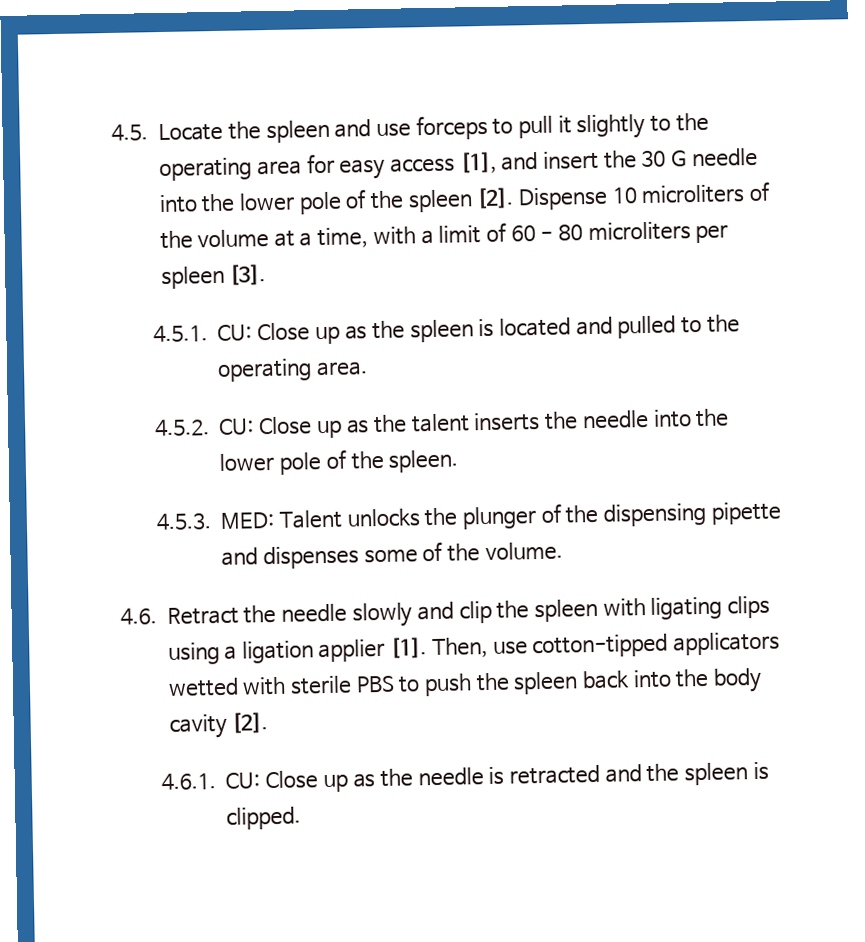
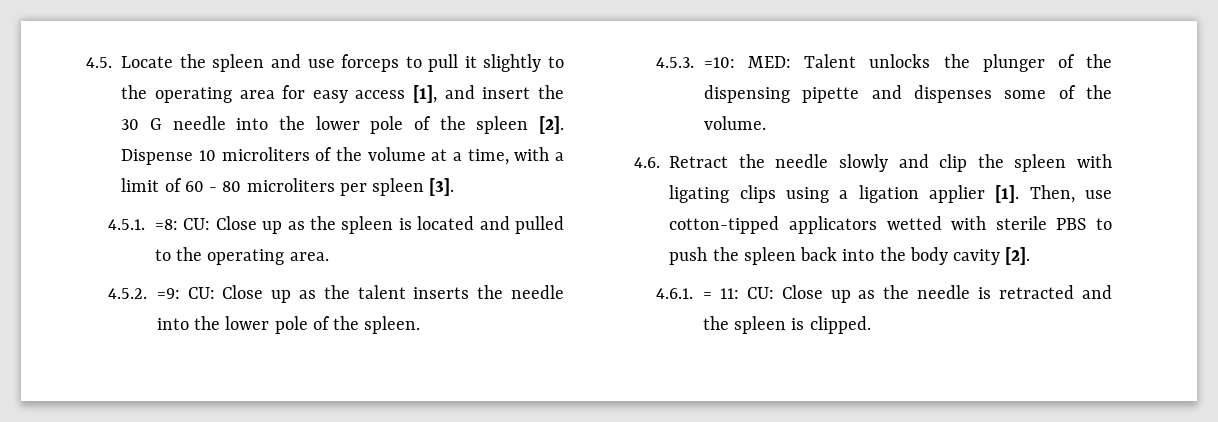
(208, 333) none -> [154,219,178,230] =8:
(210, 427) none -> [156,288,180,299] =9:
(212, 521) none -> [703,57,735,68] =10:
(216, 781) none -> [702,288,739,299] = 11:

